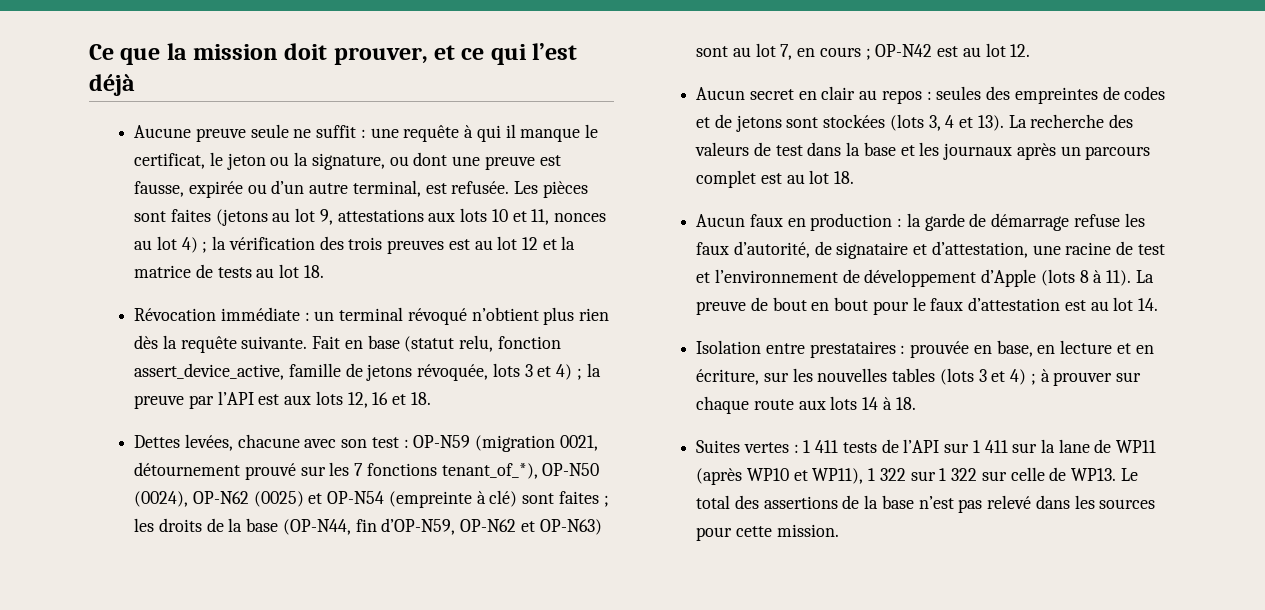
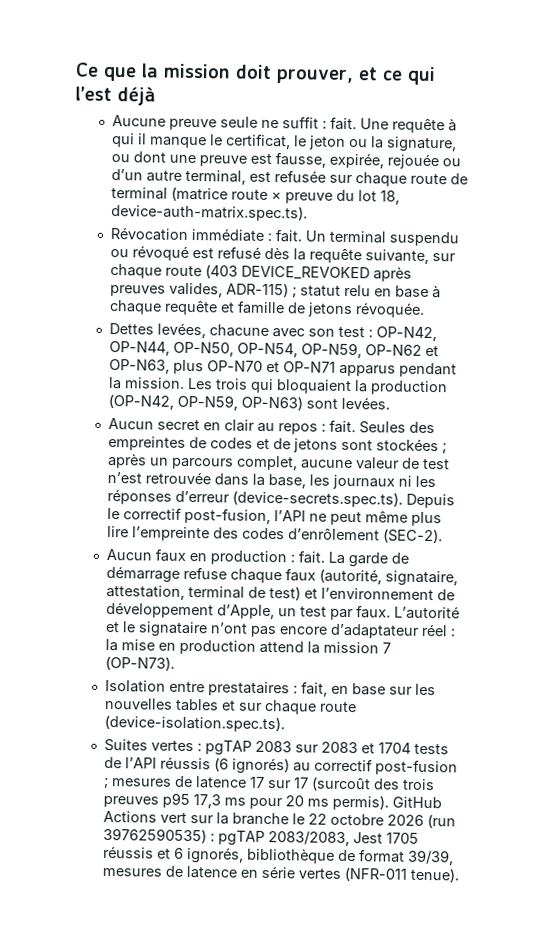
[370,128,399,138] une -> [330,116,390,131] fait. Une
[189,181,244,198] expirée -> [329,152,440,170] expirée, rejouée
[451,181,588,198] [134,208,606,226] [134,236,576,254] [134,264,324,278] [134,307,610,325] [134,335,561,353] [134,363,601,381] [134,391,431,409] refusée. Les pièces sont faites (jetons au lot 9, attestations aux lots 10 et 11, nonces au lot 4) ; la vérification des trois preuves est au lot 12 et la matrice de tests au lot 18. // Révocation immédiate : un terminal révoqué n’obtient plus rien dès la requête suivante. Fait en base (statut relu, fonction assert_device_active, famille de jetons révoquée, lots 3 et 4) ; la preuve par l’API est aux lots 12, 16 et 18. -> [274,170,469,187] [111,186,401,205] [111,204,309,222] [110,227,460,247] [110,245,457,265] [110,263,413,282] [110,282,442,299] [109,299,426,318] refusée sur chaque route de terminal (matrice route × preuve du lot 18, device-auth-matrix.spec.ts). // Révocation immédiate : fait. Un terminal suspendu ou révoqué est refusé dès la requête suivante, sur chaque route (403 DEVICE_REVOKED après preuves valides, ADR-115) ; statut relu en base à chaque requête et famille de jetons révoquée.
[413,435,598,452] [134,462,600,480] [134,490,609,508] [134,518,602,535] [696,43,1031,60] OP-N59 (migration 0021, détournement prouvé sur les 7 fonctions tenant_of_*), OP-N50 (0024), OP-N62 (0025) et OP-N54 (empreinte à clé) sont faites ; les droits de la base (OP-N44, fin d’OP-N59, OP-N62 et OP-N63) sont au lot 7, en cours ; OP-N42 est au lot 12. -> [376,326,438,342] [109,340,440,359] [109,358,458,378] [108,376,449,396] [108,393,391,411] OP-N42, OP-N44, OP-N50, OP-N54, OP-N59, OP-N62 et OP-N63, plus OP-N70 et OP-N71 apparus pendant la mission. Les trois qui bloquaient la production (OP-N42, OP-N59, OP-N63) sont levées.
[936,86,982,100] seules -> [329,419,407,434] fait. Seules
[889,114,1133,131] [695,142,1151,160] [696,170,855,188] (lots 3, 4 et 13). La recherche des valeurs de test dans la base et les journaux après un parcours complet est au lot 18. -> [442,443,448,455] [107,452,451,471] [107,471,437,490] [107,488,456,509] [107,507,443,527] [107,525,444,544] ; après un parcours complet, aucune valeur de test n’est retrouvée dans la base, les journaux ni les réponses d’erreur (device-secrets.spec.ts). Depuis le correctif post-fusion, l’API ne peut même plus lire l’empreinte des codes d’enrôlement (SEC-2).
[906,213,921,227] la -> [298,550,346,564] fait. La
[1124,213,1145,227] [696,241,1165,259] [696,269,1154,287] [696,297,1158,315] [696,340,1154,358] [696,368,1141,386] [696,396,916,414] [696,439,1157,453] [696,467,1138,485] [696,495,1156,513] [696,524,839,541] les faux d’autorité, de signataire et d’attestation, une racine de test et l’environnement de développement d’Apple (lots 8 à 11). La preuve de bout en bout pour le faux d’attestation est au lot 14. // Isolation entre prestataires : prouvée en base, en lecture et en écriture, sur les nouvelles tables (lots 3 et 4) ; à prouver sur chaque route aux lots 14 à 18. // Suites vertes : 1 411 tests de l’API sur 1 411 sur la lane de WP11 (après WP10 et WP11), 1 322 sur 1 322 sur celle de WP13. Le total des assertions de la base n’est pas relevé dans les sources pour cette mission. -> [230,568,459,587] [106,584,456,601] [106,601,461,621] [105,621,456,639] [105,638,392,655] [105,655,176,671] [105,679,437,697] [104,697,358,715] [104,714,286,733] [104,738,450,756] [104,756,459,776] [103,775,436,792] [103,792,443,811] [103,810,457,829] [103,827,420,847] [103,845,455,866] [102,865,460,883] chaque faux (autorité, signataire, attestation, terminal de test) et l’environnement de développement d’Apple, un test par faux. L’autorité et le signataire n’ont pas encore d’adaptateur réel : la mise en production attend la mission 7 (OP-N73). // Isolation entre prestataires : fait, en base sur les nouvelles tables et sur chaque route (device-isolation.spec.ts). // Suites vertes : pgTAP 2083 sur 2083 et 1704 tests de l’API réussis (6 ignorés) au correctif post-fusion ; mesures de latence 17 sur 17 (surcoût des trois preuves p95 17,3 ms pour 20 ms permis). GitHub Actions vert sur la branche le 22 octobre 2026 (run 39762590535) : pgTAP 2083/2083, Jest 1705 réussis et 6 ignorés, bibliothèque de format 39/39, mesures de latence en série vertes (NFR-011 tenue).

